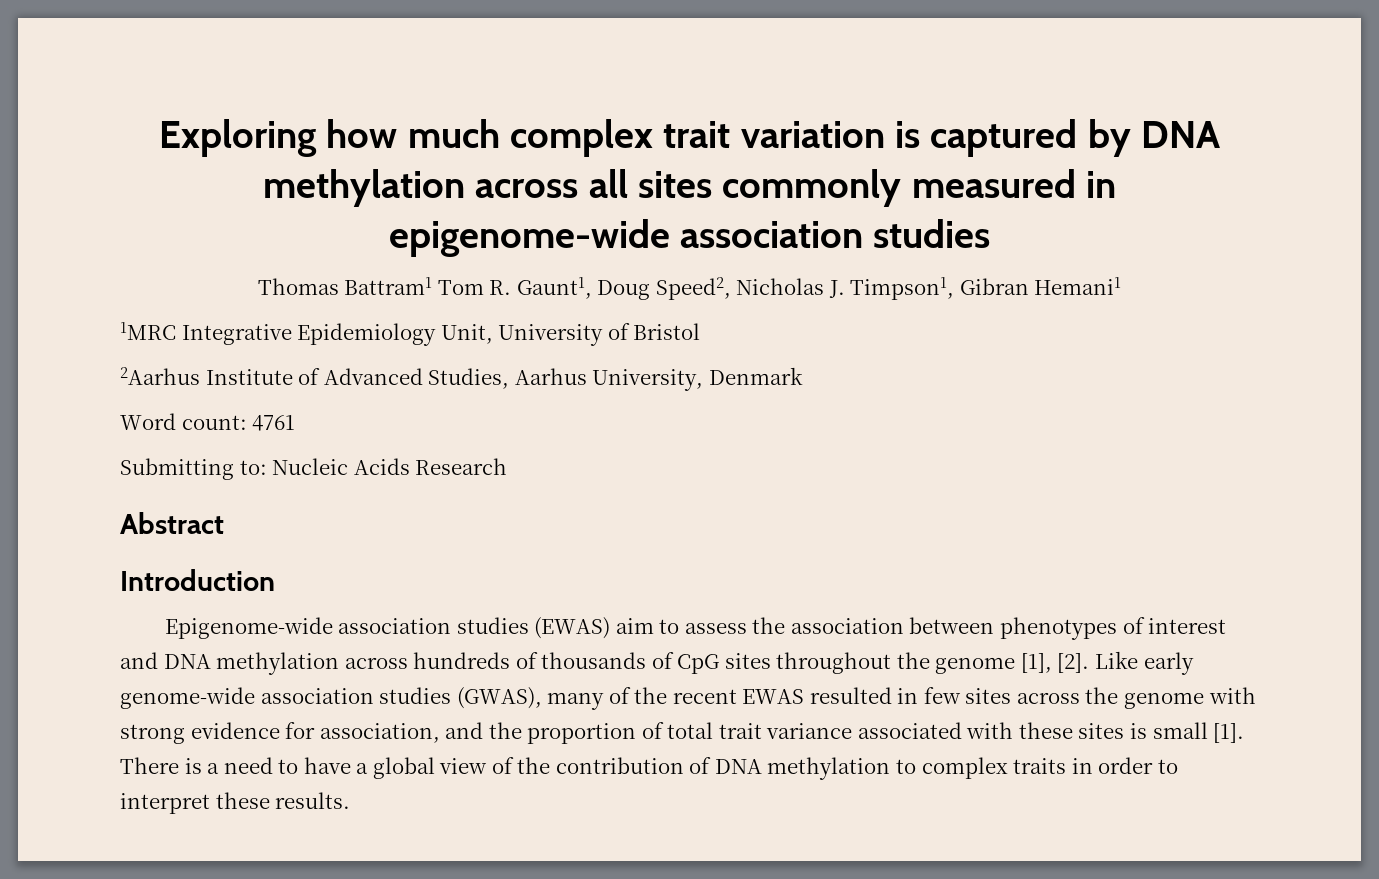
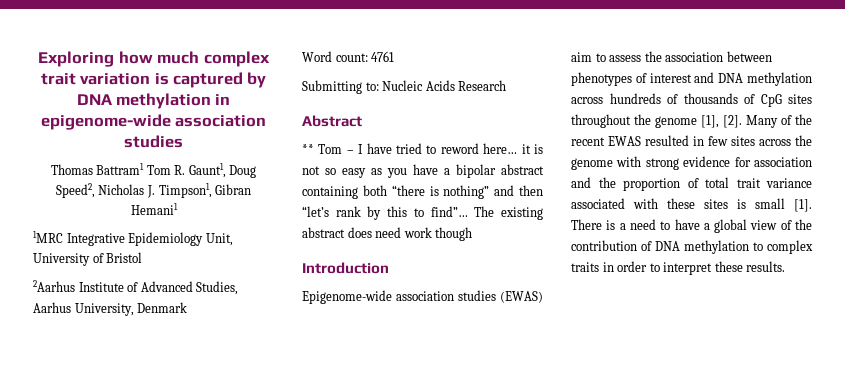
[475,169,1076,207] across all sites commonly measured -> (211, 101) none
(224, 523) none -> [302,143,543,154] [302,164,544,178] [302,185,543,199] [302,206,543,220] [302,227,473,241] // ** Tom – I have tried to reword here… it is not so easy as you have a bipolar abstract containing both “there is nothing” and then “let’s rank by this to find”… The existing abstract does need work though
[1095,651,1194,675] [120,687,605,710] Like early genome-wide association studies (GWAS), many -> [746,115,778,128] Many
[319,723,440,743] association, -> [754,157,812,167] association

